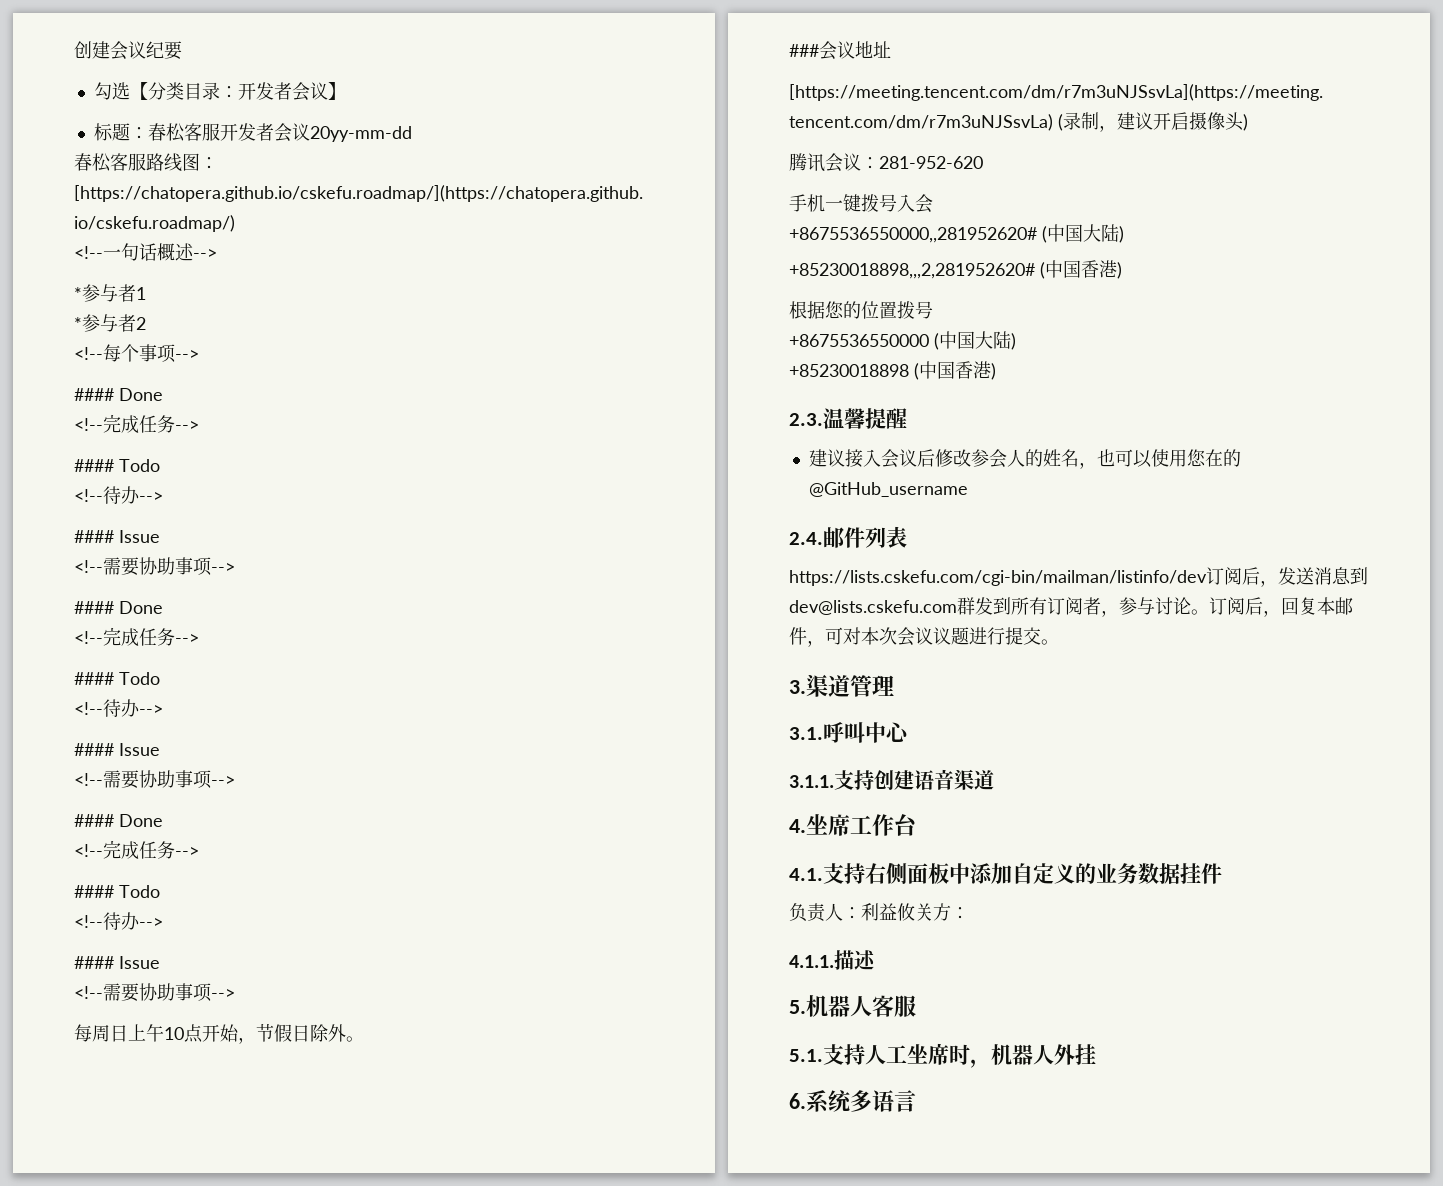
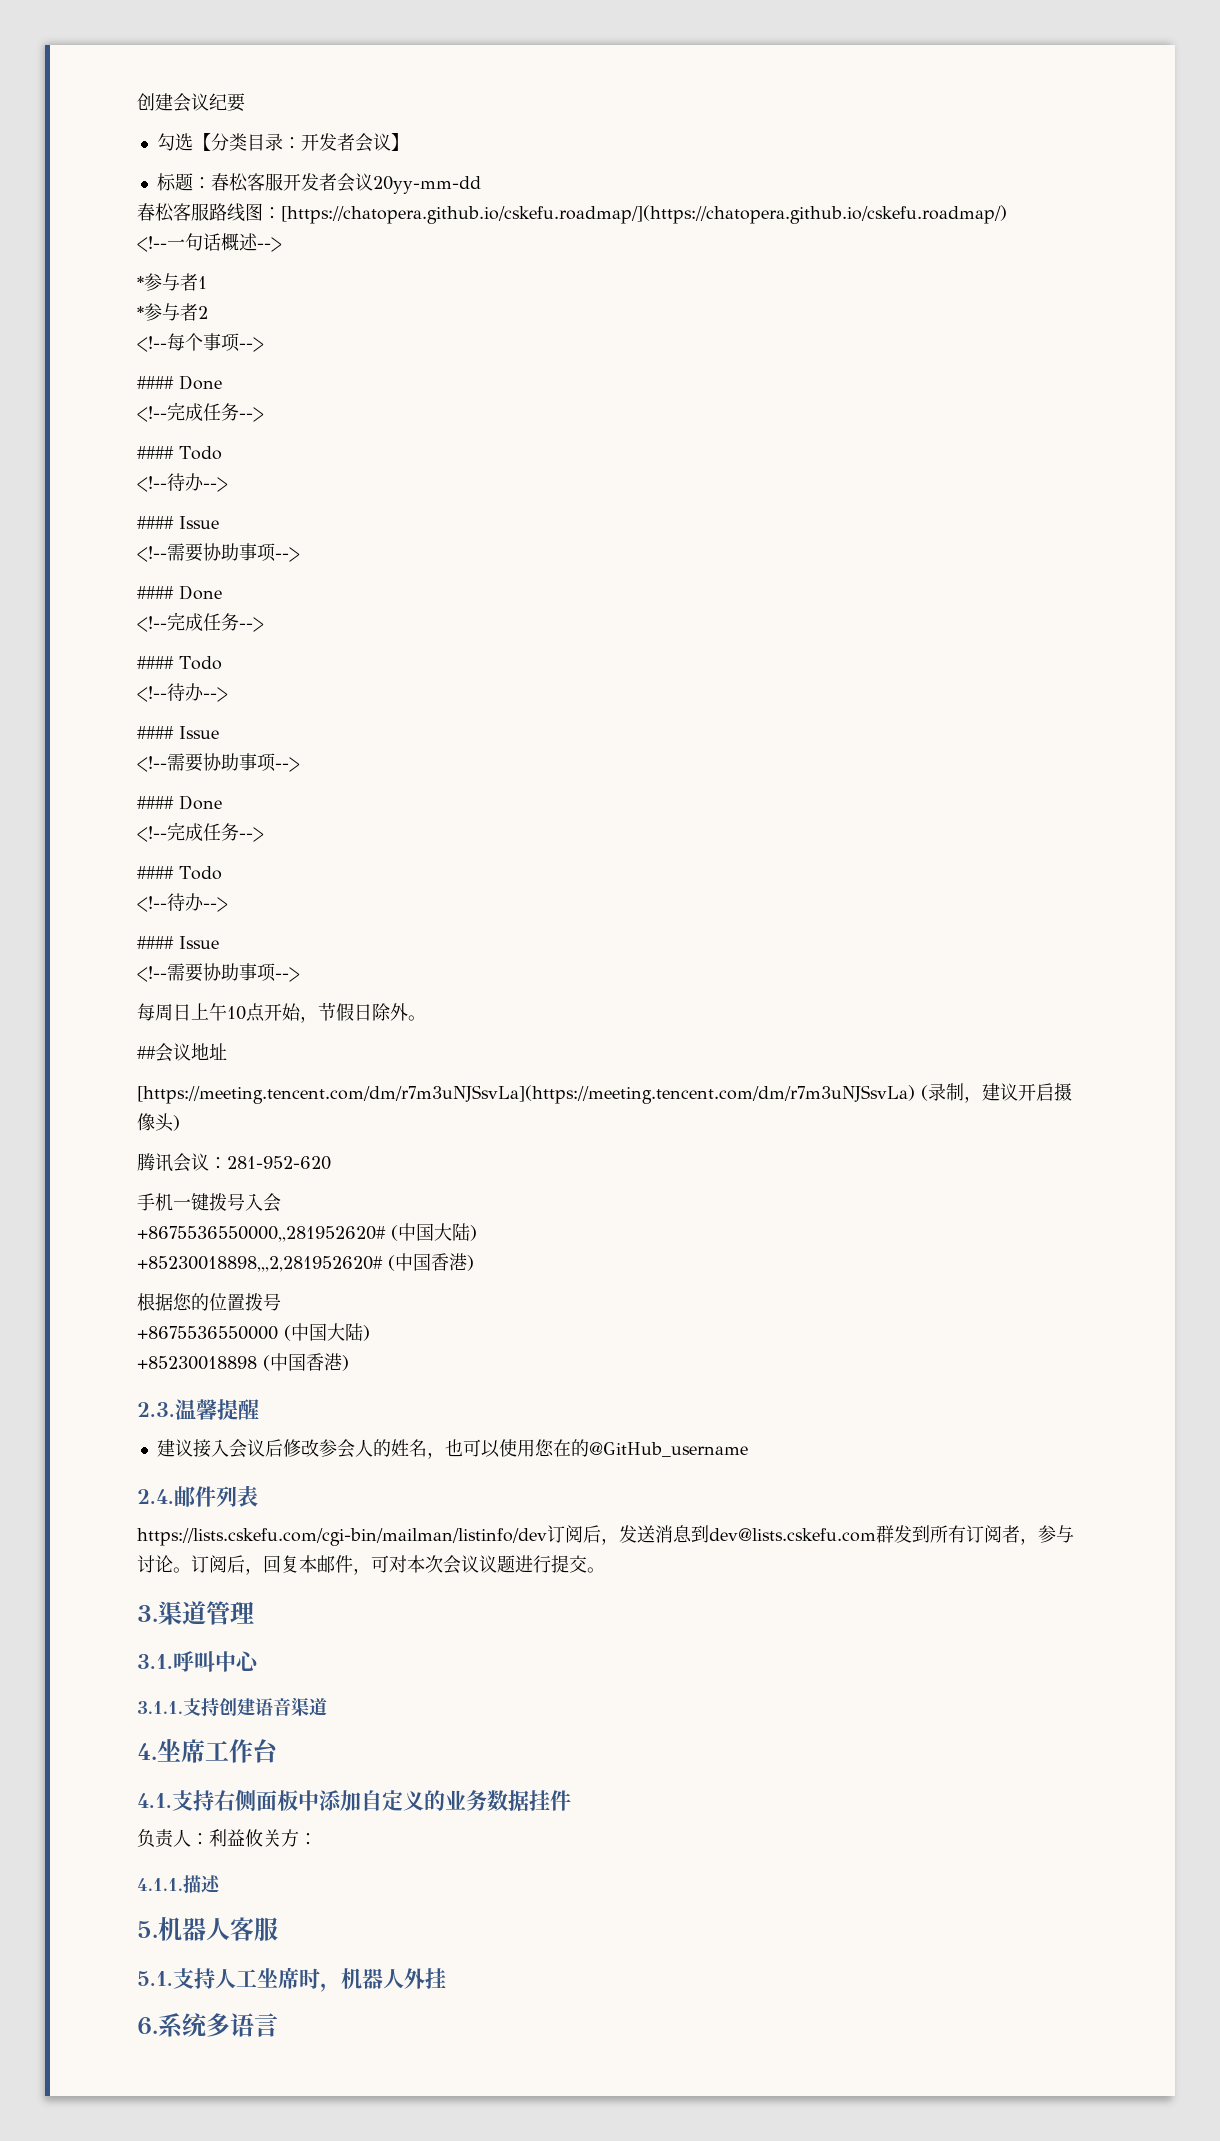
[789,44,819,57] ### -> [137,1046,156,1059] ##

